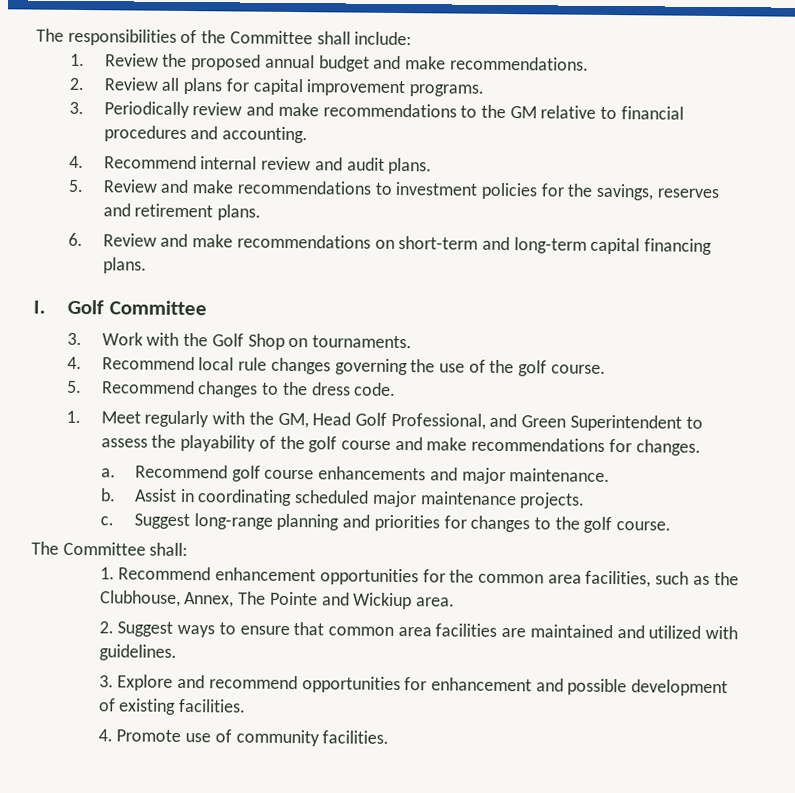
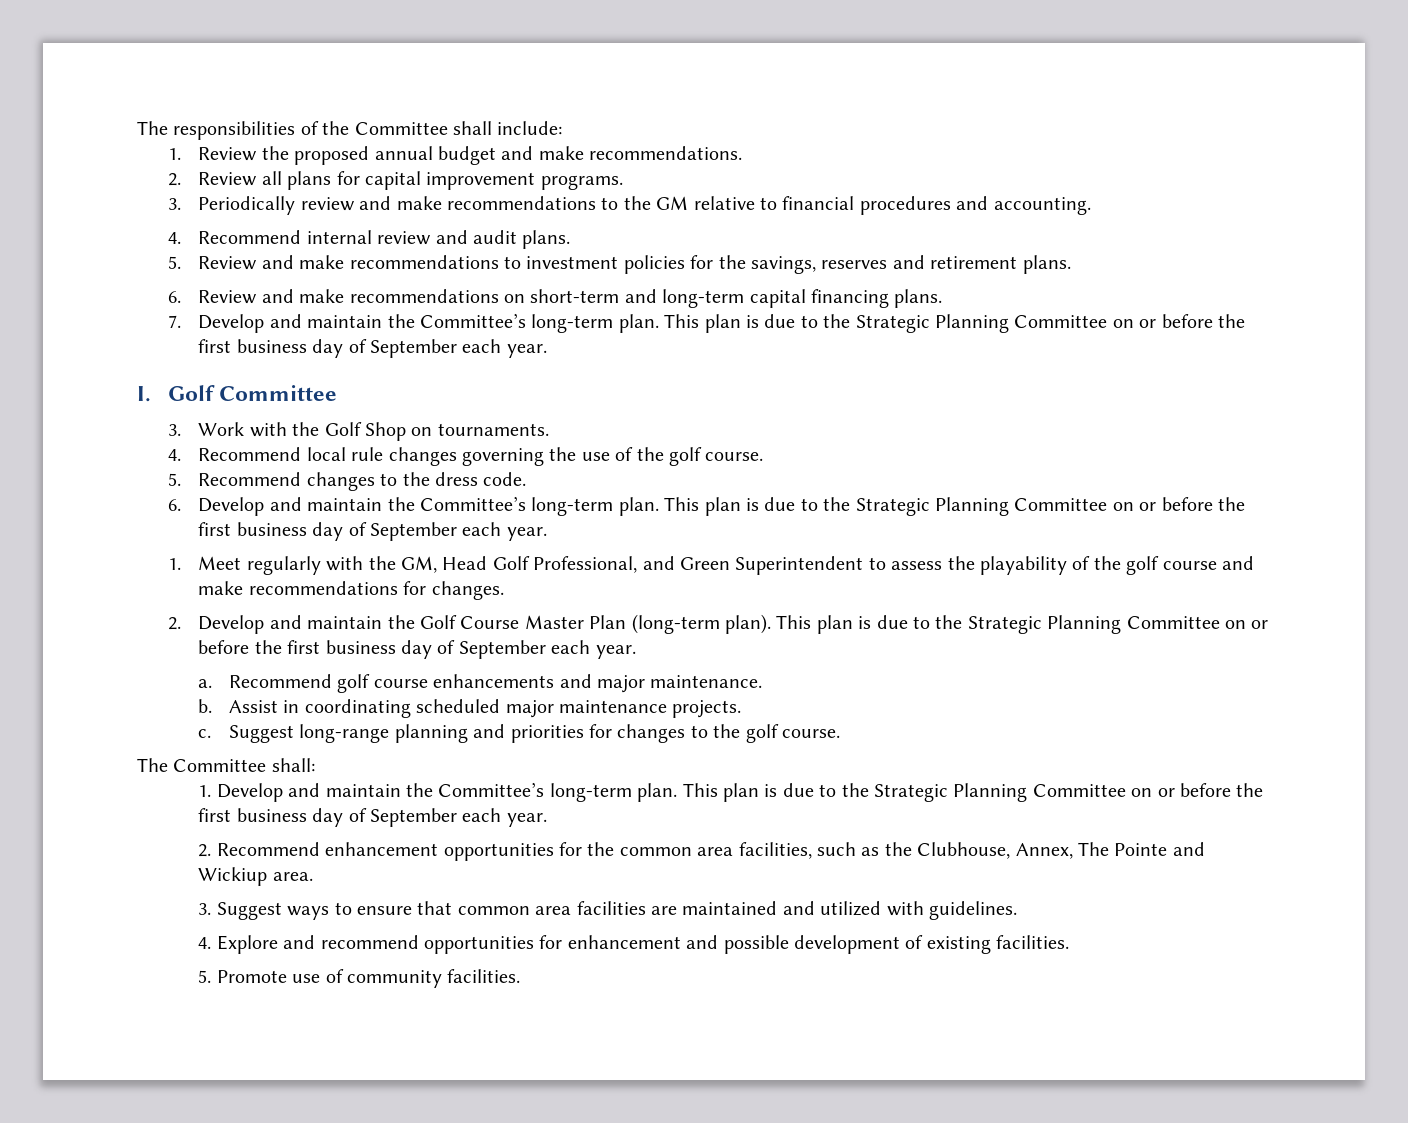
(147, 265) none -> [167,313,1245,333] [198,339,547,358] // 7. Develop and maintain the Committee’s long-term plan. This plan is due to the Strategic Planning Committee on or before the first business day of September each year.
(397, 389) none -> [167,496,1245,516] [198,522,547,541] // 6. Develop and maintain the Committee’s long-term plan. This plan is due to the Strategic Planning Committee on or before the first business day of September each year.
(701, 447) none -> [167,614,1269,634] [198,640,636,659] // 2. Develop and maintain the Golf Course Master Plan (long-term plan). This plan is due to the Strategic Planning Committee on or before the first business day of September each year.
(115, 573) none -> [216,782,1264,802] [198,808,547,827] [198,844,212,857] Develop and maintain the Committee’s long-term plan. This plan is due to the Strategic Planning Committee on or before the first business day of September each year. // 2.
[98,621,114,634] 2. -> [198,903,212,915] 3.
[98,675,114,688] 3. -> [198,937,212,949] 4.
[97,729,113,742] 4. -> [198,970,212,983] 5.

